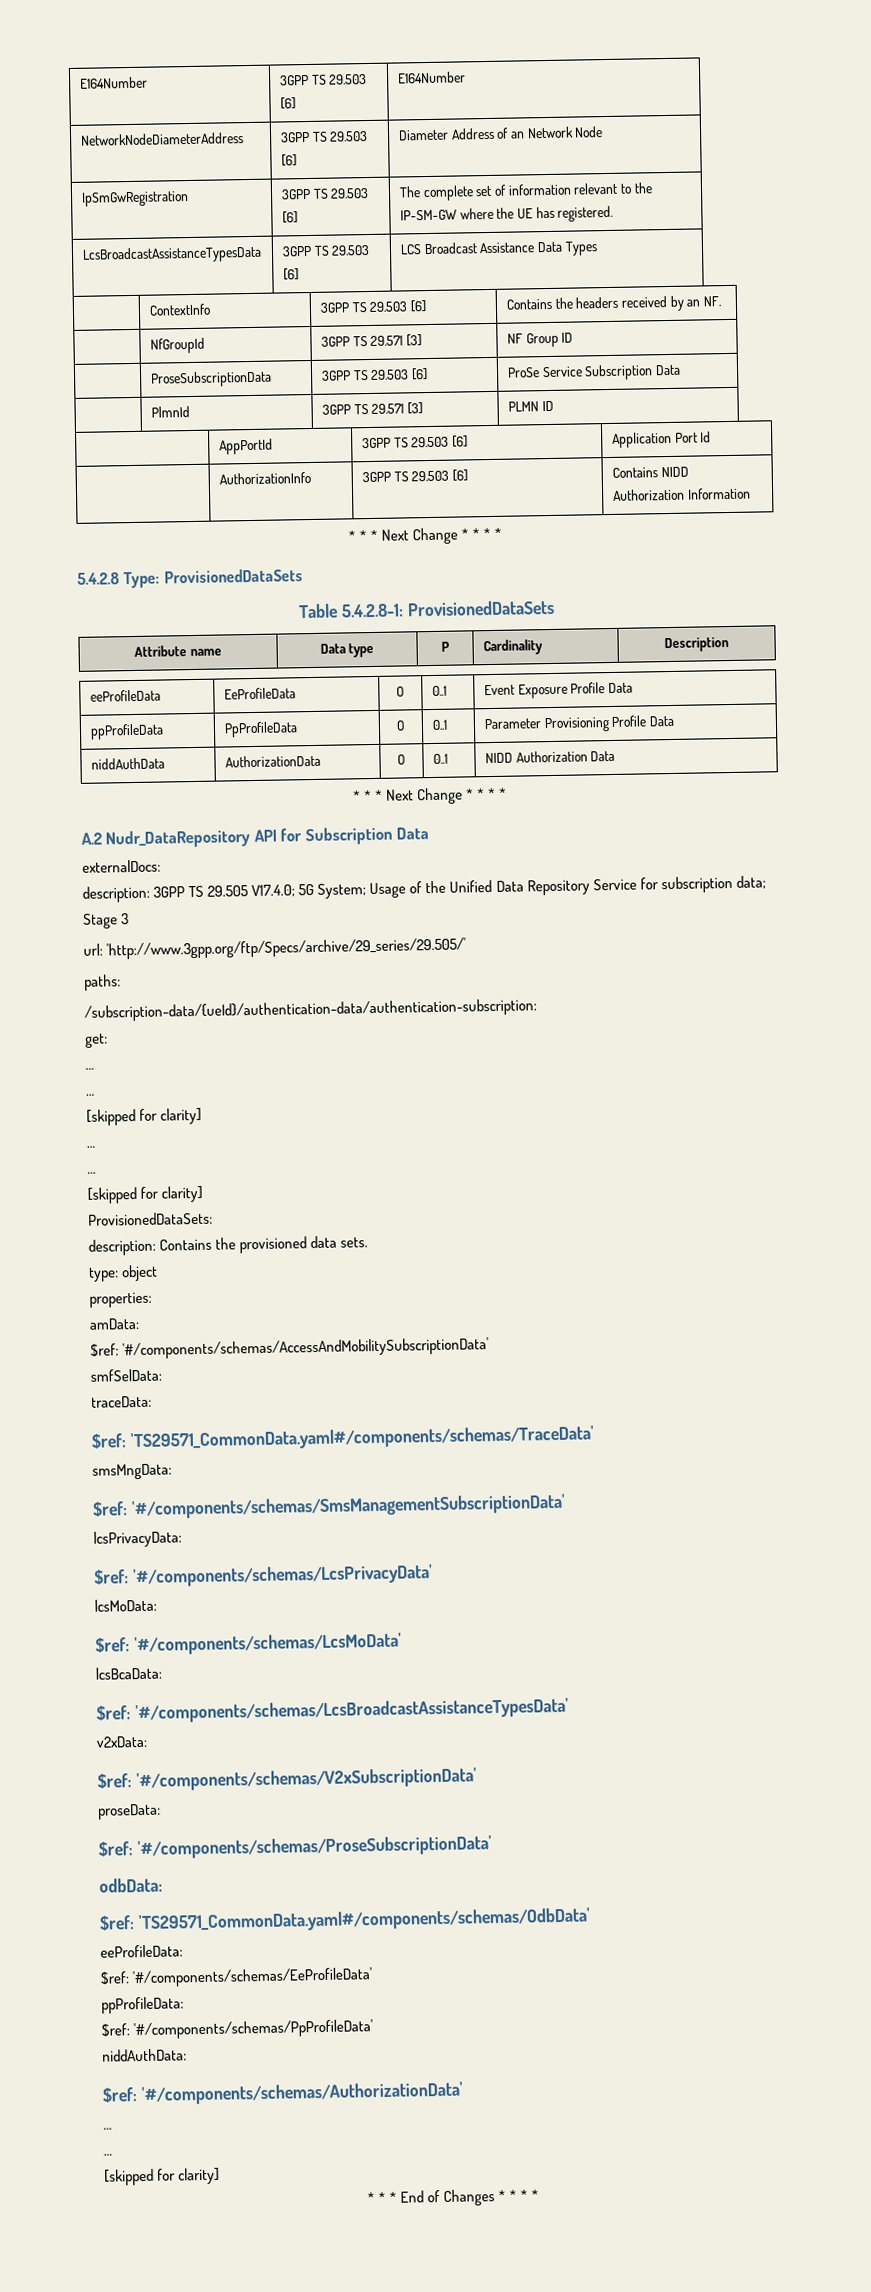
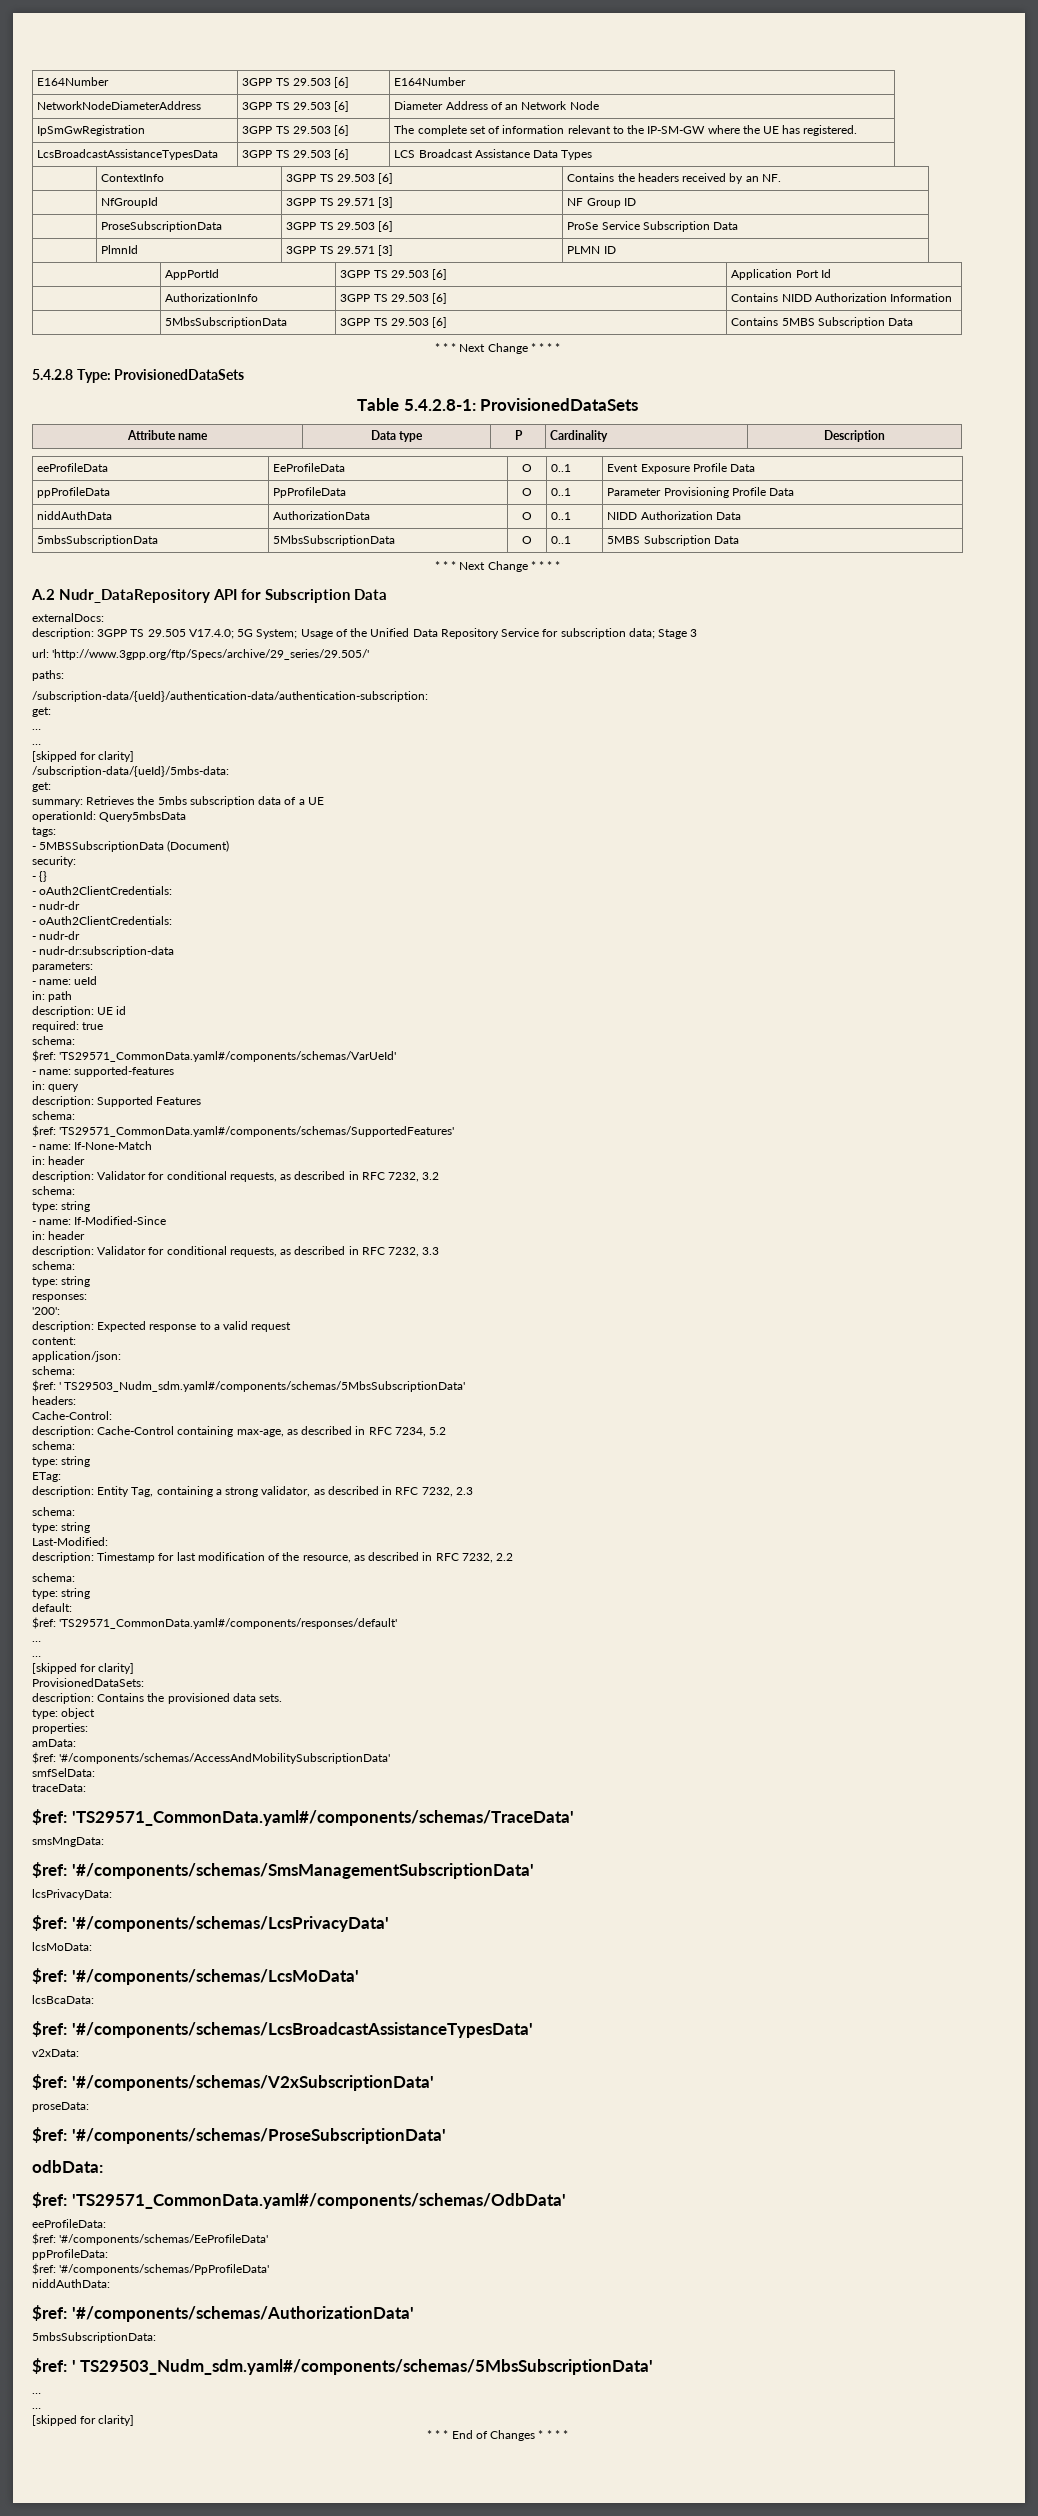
(751, 493) none -> [165,317,288,328] [340,317,448,328] [731,317,914,328] // | 5MbsSubscriptionData | 3GPP TS 29.503 [6] | Contains 5MBS Subscription Data
(616, 756) none -> [37,535,159,546] [273,535,396,546] [522,536,532,544] [551,536,572,544] [607,535,739,546] // 5mbsSubscriptionData | 5MbsSubscriptionData | O | 0..1 | 5MBS Subscription Data
(203, 1116) none -> [32,766,229,777] [32,782,51,792] [32,796,324,807] [32,811,187,822] [32,827,56,837] [32,840,230,852] [32,856,76,867] [32,871,48,882] [32,886,173,895] [32,901,81,910] [32,916,173,925] [32,931,81,940] [32,946,175,957] [32,962,93,972] [32,976,98,985] [32,991,73,1002] [32,1006,127,1017] [32,1021,104,1032] [32,1036,75,1045] [32,1050,397,1062] [32,1066,175,1077] [32,1081,80,1092] [32,1096,202,1107] [32,1111,75,1120] [32,1125,455,1137] [32,1141,153,1150] [32,1156,86,1165] [32,1171,440,1182] [32,1186,75,1195] [32,1201,91,1212] [32,1216,167,1225] [32,1231,86,1240] [32,1246,440,1257] [32,1261,75,1270] [32,1276,91,1287] [32,1294,87,1302] [32,1307,60,1315] [32,1321,292,1332] [32,1337,76,1345] [32,1351,121,1362] [32,1366,75,1375] [32,1380,466,1392] [32,1396,76,1405] [32,1411,112,1420] [32,1426,447,1437] [32,1441,75,1450] [32,1456,91,1467] [32,1472,61,1482] [32,1486,473,1497] [32,1507,75,1516] [32,1522,91,1533] [32,1537,108,1546] [32,1552,514,1563] [32,1573,75,1582] [32,1588,91,1599] [32,1603,72,1612] [32,1617,398,1629] // /subscription-data/{ueId}/5mbs-data: // get: // summary: Retrieves the 5mbs subscription data of a UE // operationId: Query5mbsData // tags: // - 5MBSSubscriptionData (Document) // security: // - {} // - oAuth2ClientCredentials: // - nudr-dr // - oAuth2ClientCredentials: // - nudr-dr // - nudr-dr:subscription-data // parameters: // - name: ueId // in: path // description: UE id // required: true // schema: // $ref: 'TS29571_CommonData.yaml#/components/schemas/VarUeId' // - name: supported-features // in: query // description: Supported Features // schema: // $ref: 'TS29571_CommonData.yaml#/components/schemas/SupportedFeatures' // - name: If-None-Match // in: header // description: Validator for conditional requests, as described in RFC 7232, 3.2 // schema: // type: string // - name: If-Modified-Since // in: header // description: Validator for conditional requests, as described in RFC 7232, 3.3 // schema: // type: string // responses: // '200': // description: Expected response to a valid request // content: // application/json: // schema: // $ref: ' TS29503_Nudm_sdm.yaml#/components/schemas/5MbsSubscriptionData' // headers: // Cache-Control: // description: Cache-Control containing max-age, as described in RFC 7234, 5.2 // schema: // type: string // ETag: // description: Entity Tag, containing a strong validator, as described in RFC 7232, 2.3 // schema: // type: string // Last-Modified: // description: Timestamp for last modification of the resource, as described in RFC 7232, 2.2 // schema: // type: string // default: // $ref: 'TS29571_CommonData.yaml#/components/responses/default'
(463, 2093) none -> [32,2332,156,2343] [32,2358,654,2375] // 5mbsSubscriptionData: // $ref: ' TS29503_Nudm_sdm.yaml#/components/schemas/5MbsSubscriptionData'

